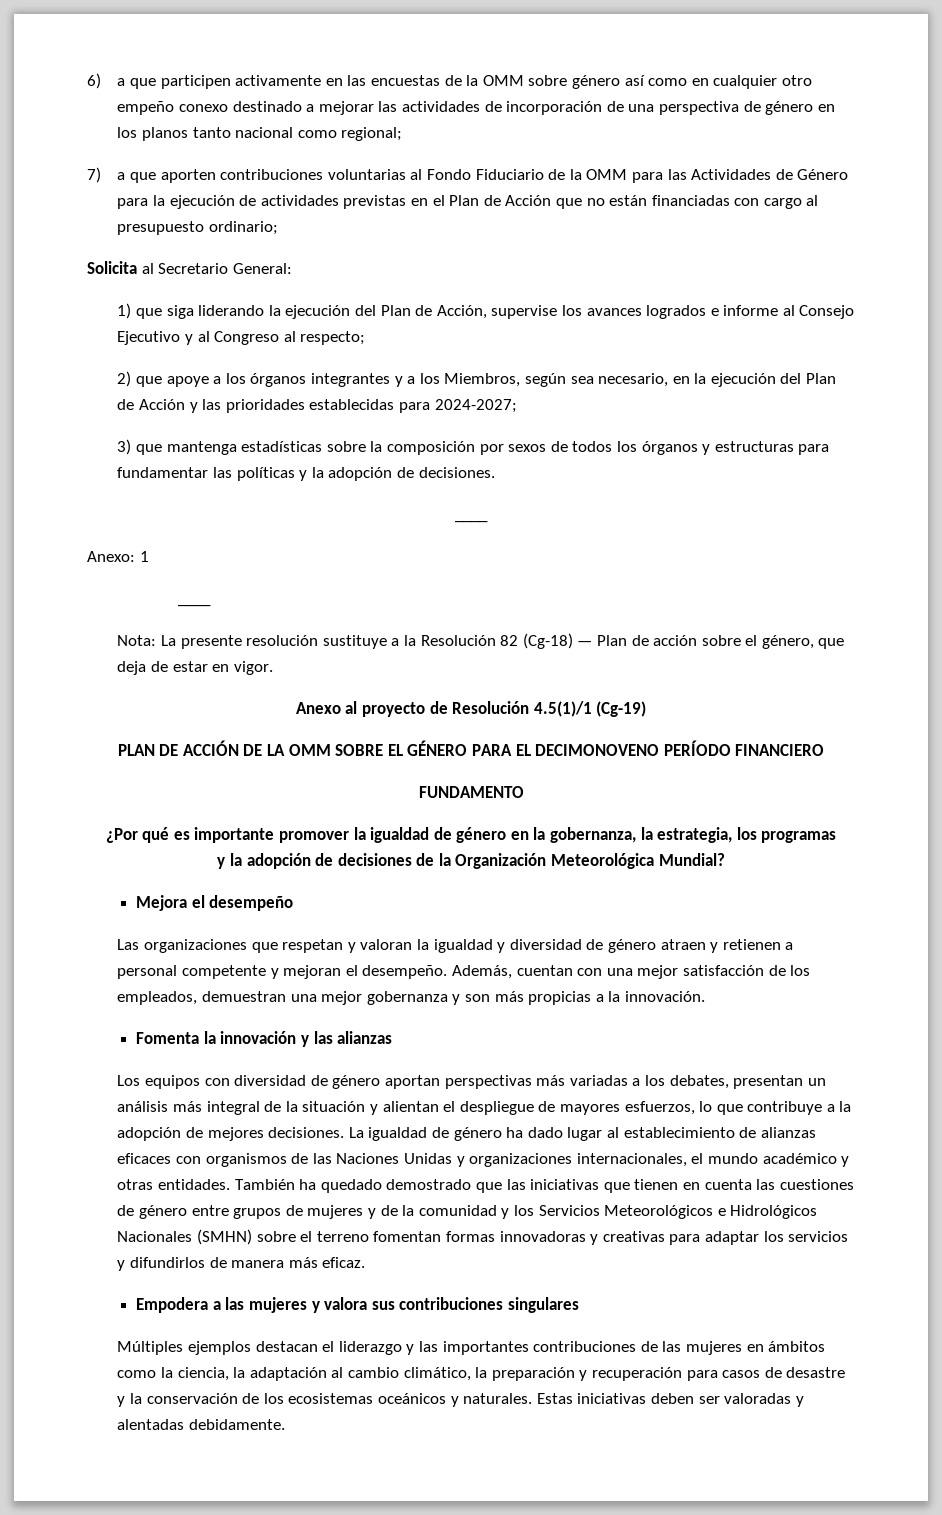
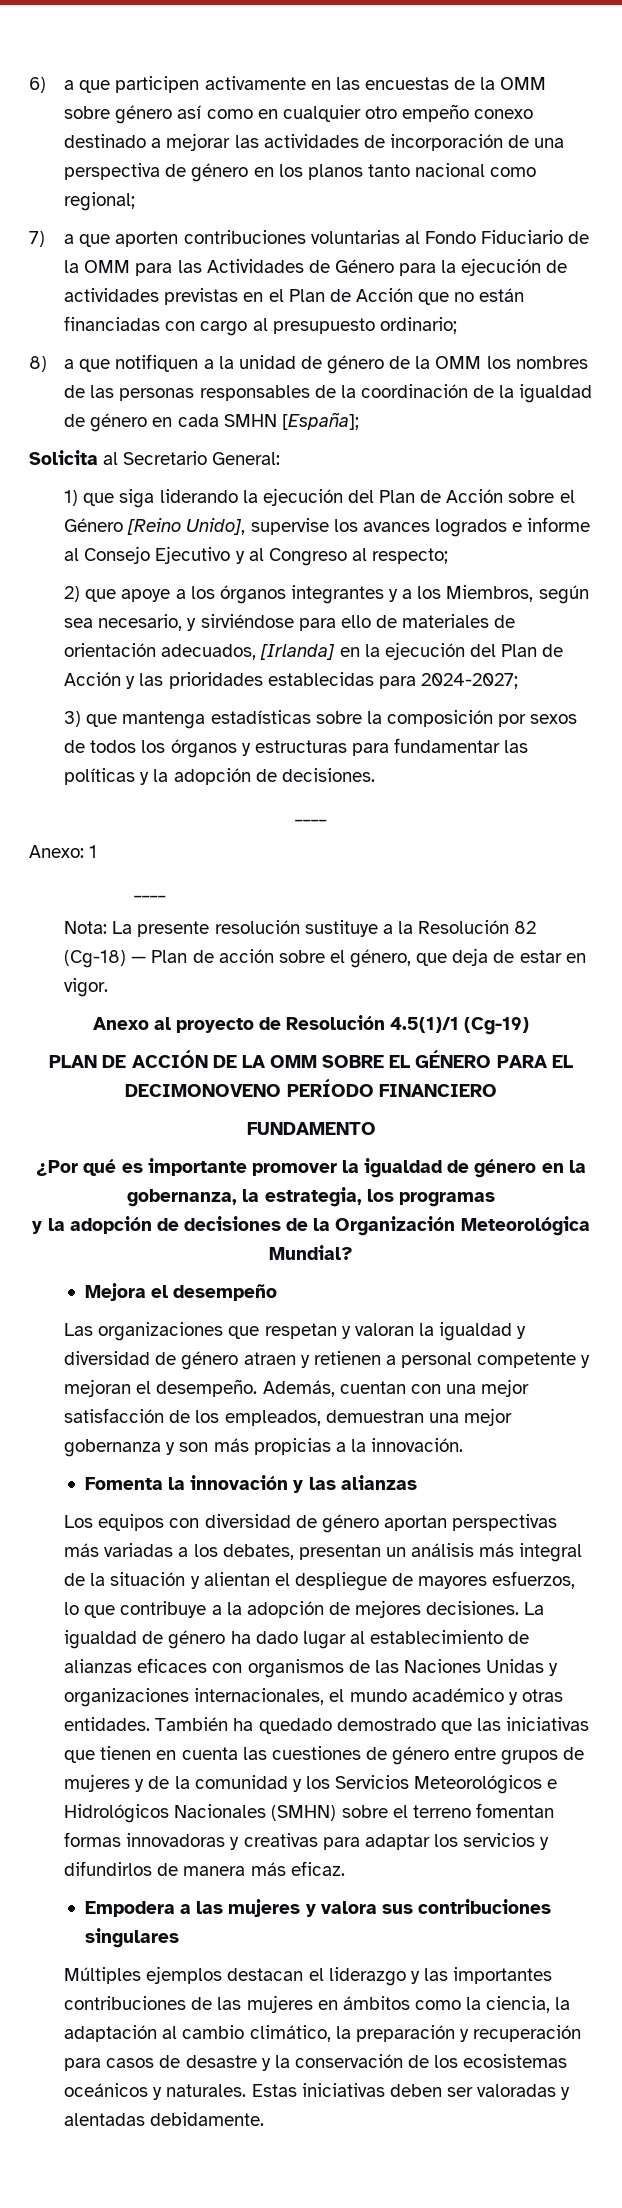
(279, 228) none -> [29,354,588,374] [64,384,593,403] [64,412,359,432] // 8) a que notifiquen a la unidad de género de la OMM los nombres de las personas responsables de la coordinación de la igualdad de género en cada SMHN [España];
[436,305,487,319] Acción, -> [446,489,575,503] [64,518,246,535] Acción sobre el Género [Reino Unido],
(669, 380) none -> [187,614,516,631] [64,643,336,660] y sirviéndose para ello de materiales de orientación adecuados, [Irlanda]

